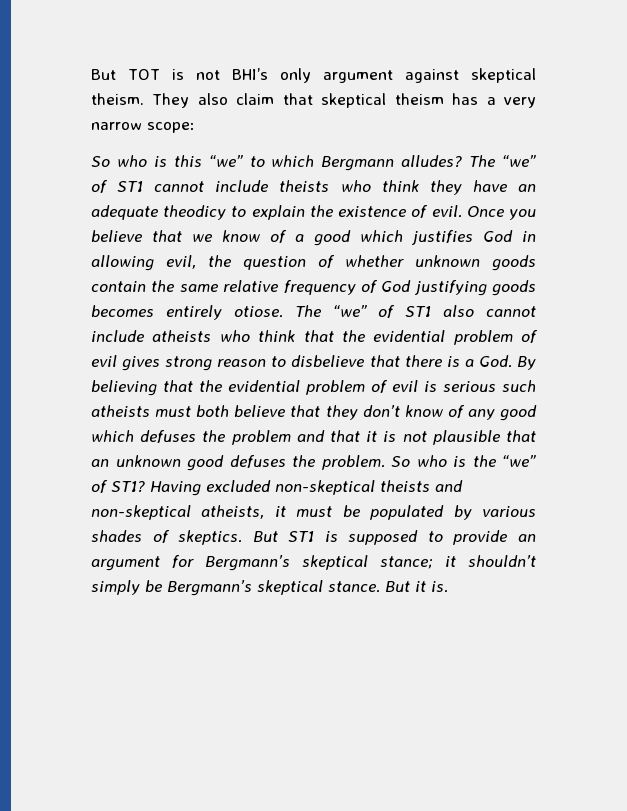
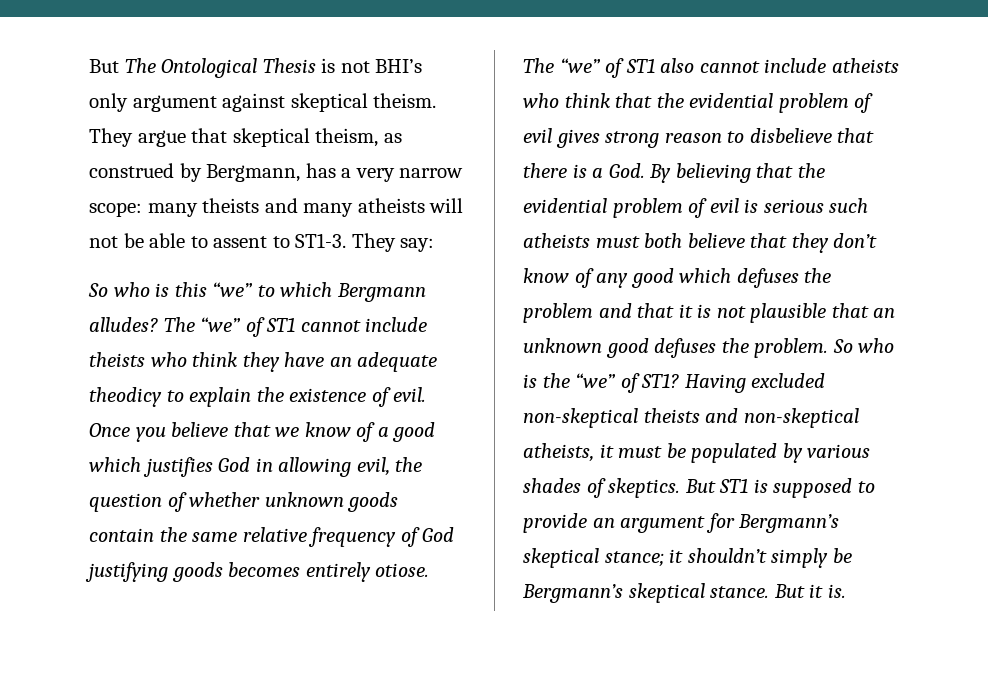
[91,69,160,80] But TOT -> [89,58,316,78] But The Ontological Thesis
[197,93,444,108] also claim that skeptical theism -> [137,128,402,147] [89,163,301,182] argue that skeptical theism, as construed by Bergmann,
(195, 127) none -> [147,198,464,217] [89,233,435,252] many theists and many atheists will not be able to assent to ST1-3. They say:

